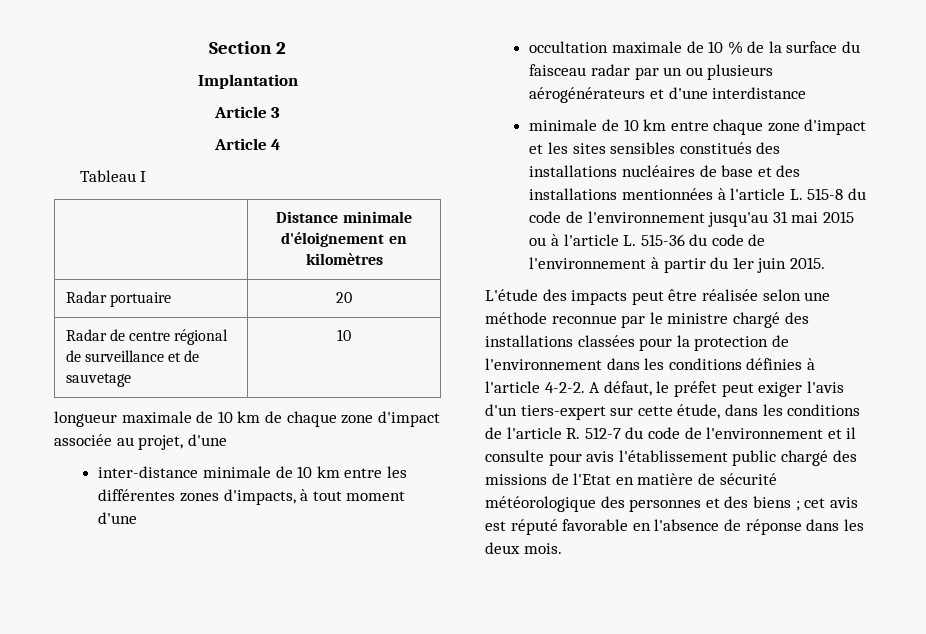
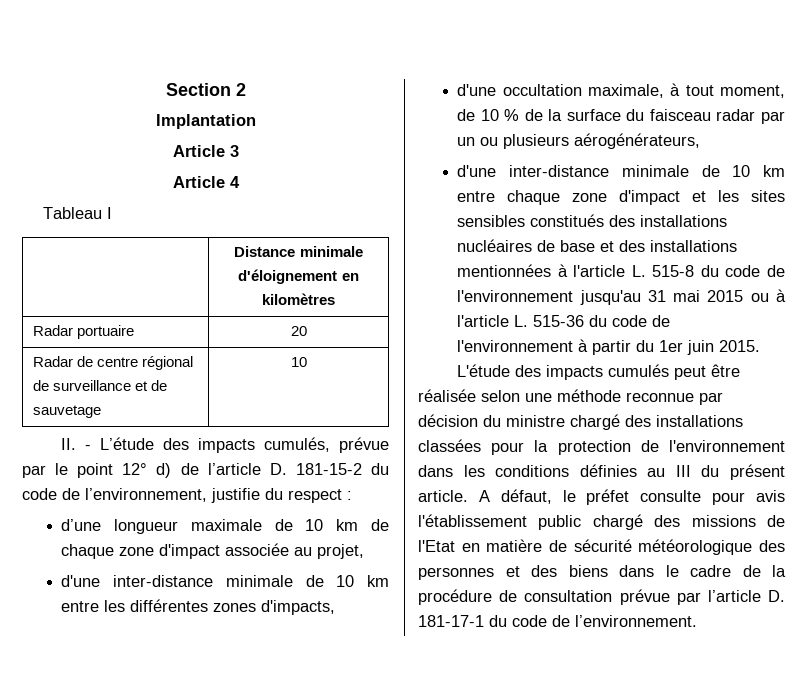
(351, 335) none -> [60,437,389,453] [22,463,389,478] [22,488,352,503] [61,519,102,531] II. - L’étude des impacts cumulés, prévue par le point 12° d) de l’article D. 181-15-2 du code de l’environnement, justifie du respect : // d’une
[187,434,227,446] d'une // -> [61,575,101,587] // d'une
[300,489,406,501] [98,512,138,524] [529,41,682,53] à tout moment d'une // occultation maximale -> [457,83,785,98] // d'une occultation maximale, à tout moment,
[529,87,807,103] aérogénérateurs et d'une interdistance // -> [574,133,701,149] [457,165,610,177] aérogénérateurs, // d'une inter-distance
(628, 297) none -> [607,364,669,377] cumulés
[649,312,663,324] le -> [418,414,501,427] décision du
[806,358,815,370] [485,381,844,397] [485,404,861,420] [485,427,857,439] à l'article 4-2-2. A défaut, le préfet peut exiger l'avis d'un tiers-expert sur cette étude, dans les conditions de l'article R. 512-7 du code de l'environnement et il -> [647,464,785,480] [418,489,630,505] au III du présent article. A défaut, le préfet
[795,497,858,511] [485,519,864,535] [485,542,562,554] ; cet avis est réputé favorable en l'absence de réponse dans les deux mois. -> [619,565,786,577] [418,589,785,605] [418,615,697,627] dans le cadre de la procédure de consultation prévue par l’article D. 181-17-1 du code de l’environnement.

